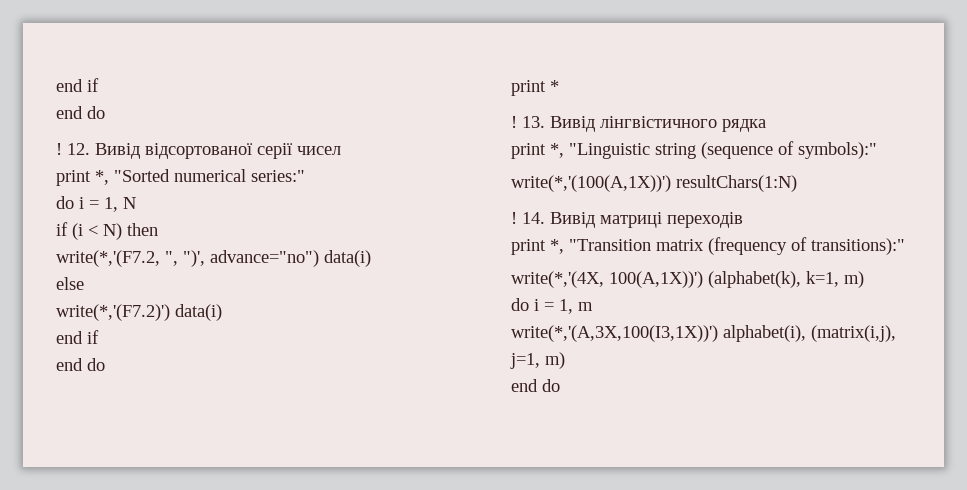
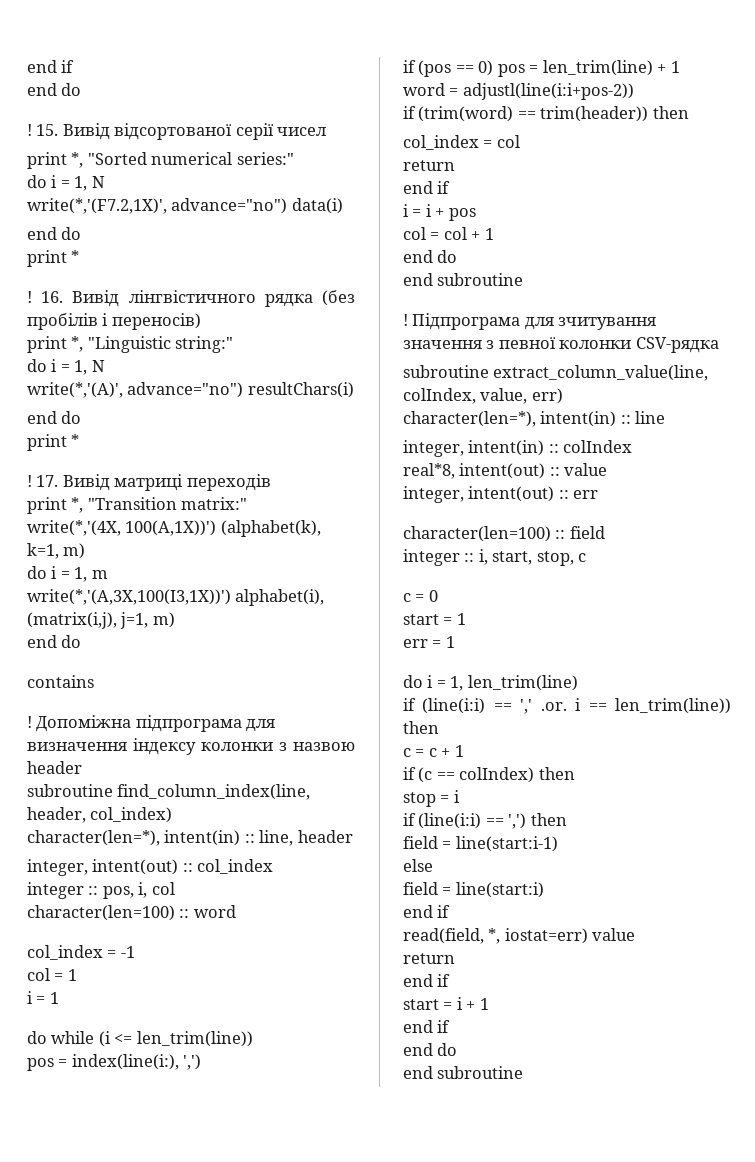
[67,143,90,155] 12. -> [36,124,59,136] 15.
[56,222,158,240] [56,250,371,267] [56,277,84,290] [56,304,222,321] [56,330,99,344] [56,358,105,371] [511,80,559,96] [511,116,545,128] if (i < N) then // write(*,'(F7.2, ", ")', advance="no") data(i) // else // write(*,'(F7.2)') data(i) // end if // end do // print * // ! 13. -> [27,198,343,214] [27,227,82,240] [27,250,80,267] [27,291,64,303] write(*,'(F7.2,1X)', advance="no") data(i) // end do // print * // ! 16.
(766, 125) none -> [322,290,356,306] [27,313,201,330] (без пробілів і переносів)
[655,141,877,159] [511,175,797,192] [511,212,545,224] string (sequence of symbols):" // write(*,'(100(A,1X))') resultChars(1:N) // ! 14. -> [175,336,234,353] [27,359,105,375] [27,382,354,398] [27,411,82,424] [27,434,80,451] [27,475,59,487] string:" // do i = 1, N // write(*,'(A)', advance="no") resultChars(i) // end do // print * // ! 17.
[656,237,905,255] matrix (frequency of transitions):" -> [181,497,248,510] matrix:"
(560, 385) none -> [27,675,94,688] [27,715,276,732] [27,738,355,755] [27,761,82,774] [27,784,311,800] [27,807,173,823] [27,830,353,846] [27,859,274,876] [27,882,175,899] [27,905,236,921] [27,945,135,960] [27,968,77,981] [27,991,59,1004] [27,1031,253,1047] [27,1054,202,1071] [403,60,680,77] [403,83,634,100] [403,106,689,122] [403,135,520,150] [403,160,455,171] [403,181,451,194] [403,204,476,221] [403,227,494,240] [403,250,458,263] [403,273,524,286] [403,313,657,330] [403,337,719,353] [403,365,709,381] [403,388,563,404] [403,411,666,427] [403,440,633,457] [403,463,608,479] [403,486,599,503] [403,526,605,542] [403,549,587,566] [403,590,438,602] [403,613,466,625] [403,636,455,648] [403,675,578,691] [403,698,731,714] [403,721,439,734] [403,745,464,757] [403,767,575,783] [403,790,460,807] [403,813,567,829] [403,836,558,852] [403,859,433,872] [403,882,544,898] [403,905,451,918] [403,928,636,944] [403,953,455,964] [403,974,451,987] [403,997,489,1010] [403,1020,451,1033] [403,1043,458,1056] [403,1066,524,1079] // contains // ! Допоміжна підпрограма для визначення індексу колонки з назвою header // subroutine find_column_index(line, header, col_index) // character(len=*), intent(in) :: line, header // integer, intent(out) :: col_index // integer :: pos, i, col // character(len=100) :: word // col_index = -1 // col = 1 // i = 1 // do while (i <= len_trim(line)) // pos = index(line(i:), ',') // if (pos == 0) pos = len_trim(line) + 1 // word = adjustl(line(i:i+pos-2)) // if (trim(word) == trim(header)) then // col_index = col // return // end if // i = i + pos // col = col + 1 // end do // end subroutine // ! Підпрограма для зчитування значення з певної колонки CSV-рядка // subroutine extract_column_value(line, colIndex, value, err) // character(len=*), intent(in) :: line // integer, intent(in) :: colIndex // real*8, intent(out) :: value // integer, intent(out) :: err // character(len=100) :: field // integer :: i, start, stop, c // c = 0 // start = 1 // err = 1 // do i = 1, len_trim(line) // if (line(i:i) == ',' .or. i == len_trim(line)) then // c = c + 1 // if (c == colIndex) then // stop = i // if (line(i:i) == ',') then // field = line(start:i-1) // else // field = line(start:i) // end if // read(field, *, iostat=err) value // return // end if // start = i + 1 // end if // end do // end subroutine

